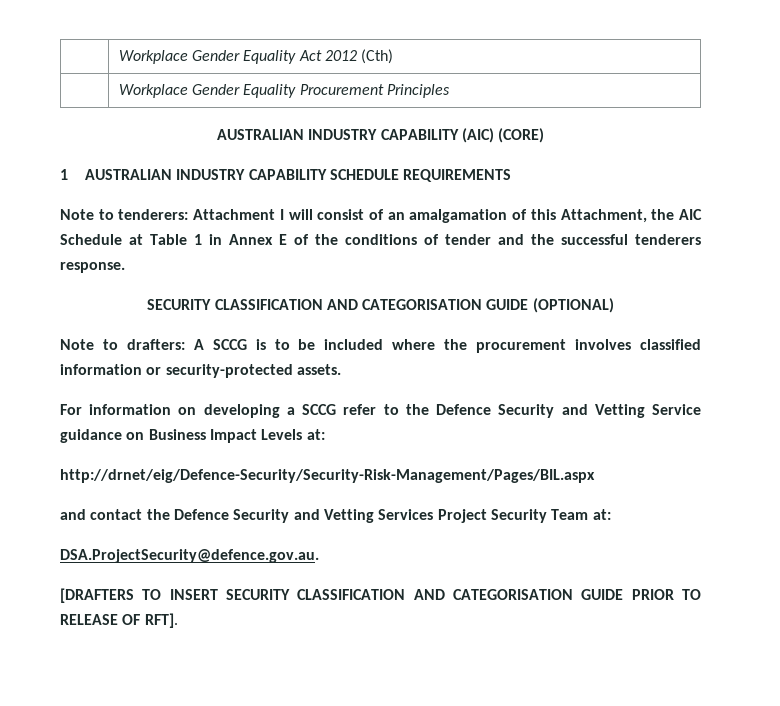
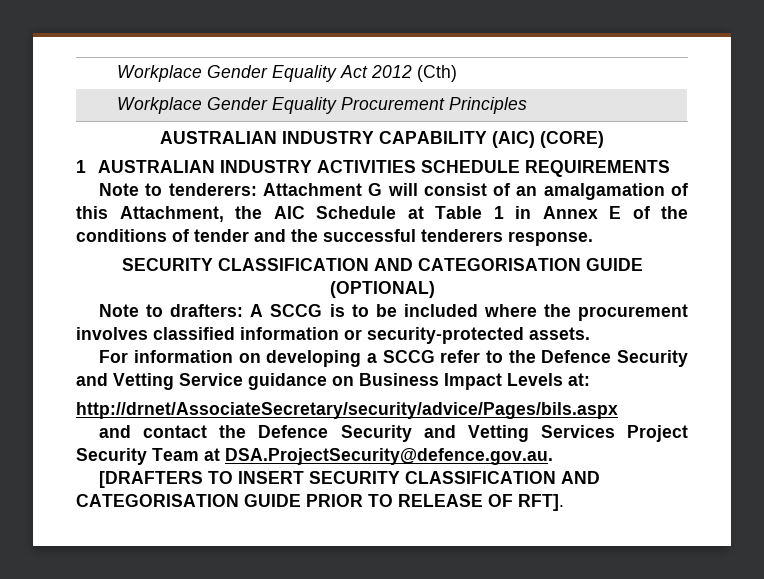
[248,169,327,180] CAPABILITY -> [317,160,417,173] ACTIVITIES
[279,209,284,220] I -> [368,183,383,196] G
[60,469,595,483] http://drnet/eig/Defence-Security/Security-Risk-Management/Pages/BIL.aspx -> [76,402,618,419] http://drnet/AssociateSecretary/security/advice/Pages/bils.aspx
[592,509,611,520] at: // -> [204,448,220,461] at

